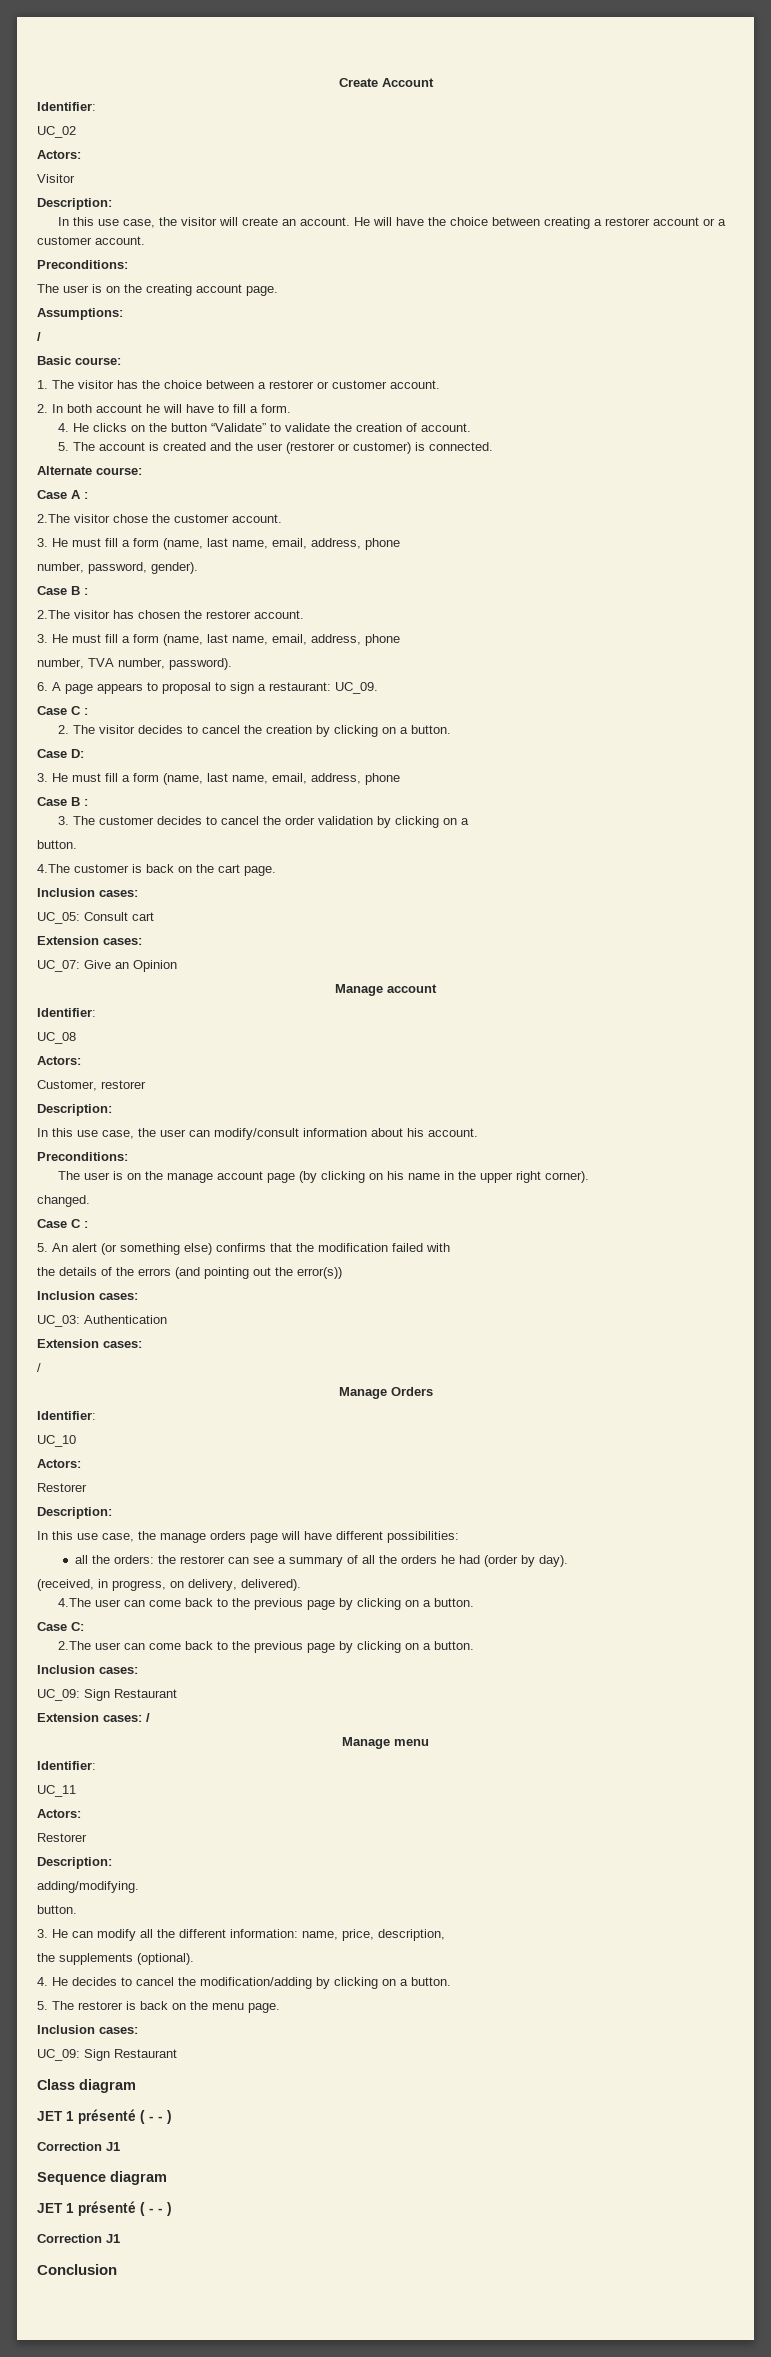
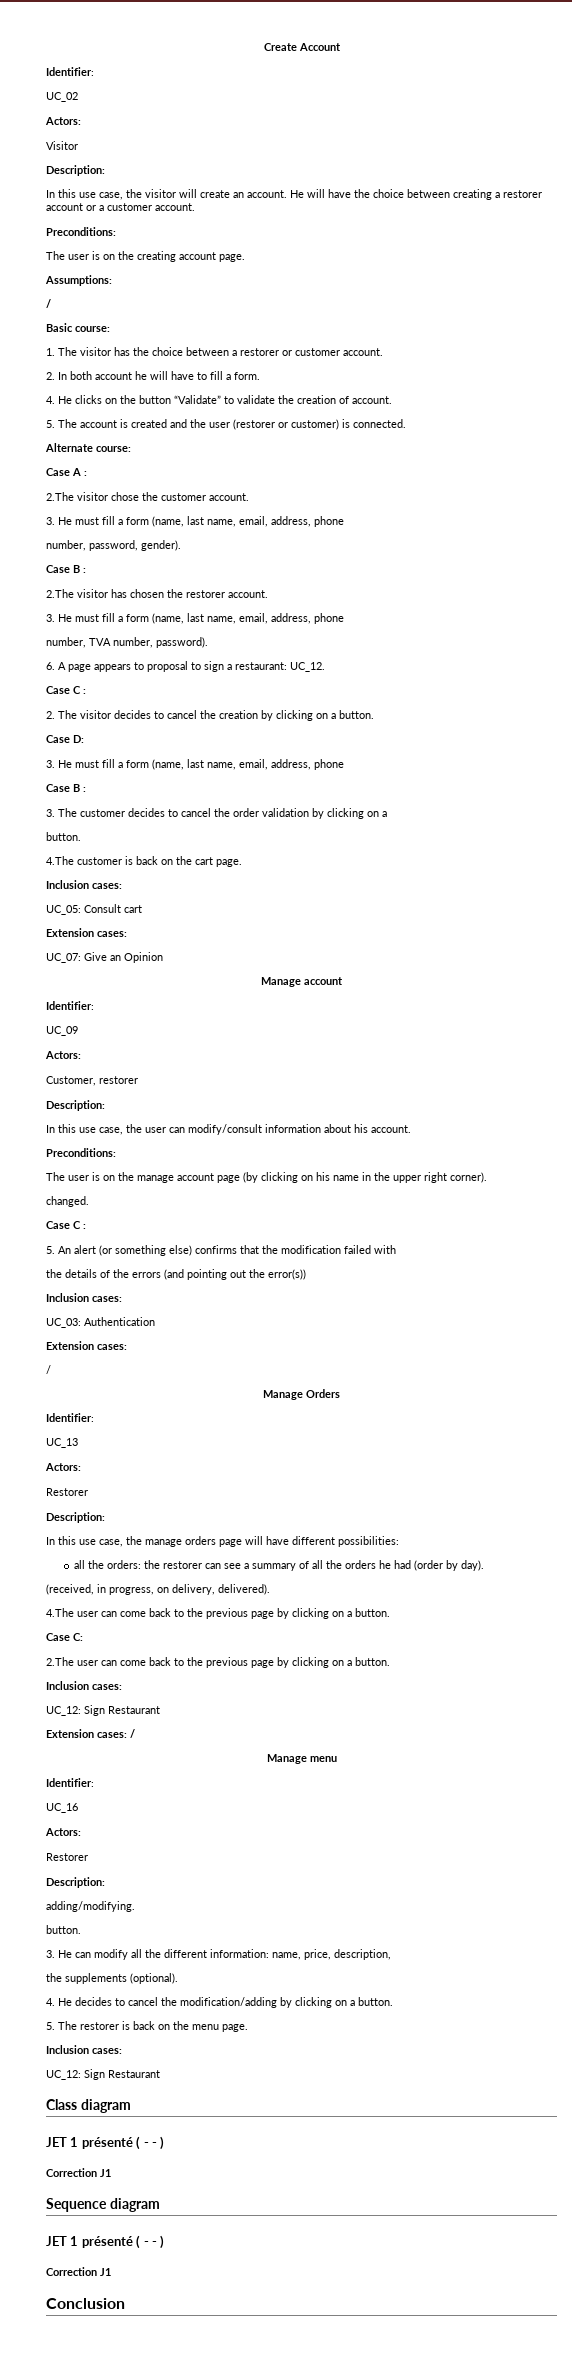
[335,682,378,694] UC_09. -> [290,662,325,672] UC_12.
[37,1032,76,1044] UC_08 -> [46,1026,78,1036] UC_09
[37,1435,76,1447] UC_10 -> [46,1438,78,1448] UC_13
[37,1689,80,1701] UC_09: -> [46,1706,81,1716] UC_12:
[37,1785,76,1797] UC_11 -> [46,1803,78,1813] UC_16
[37,2049,80,2061] UC_09: -> [46,2070,81,2080] UC_12:

